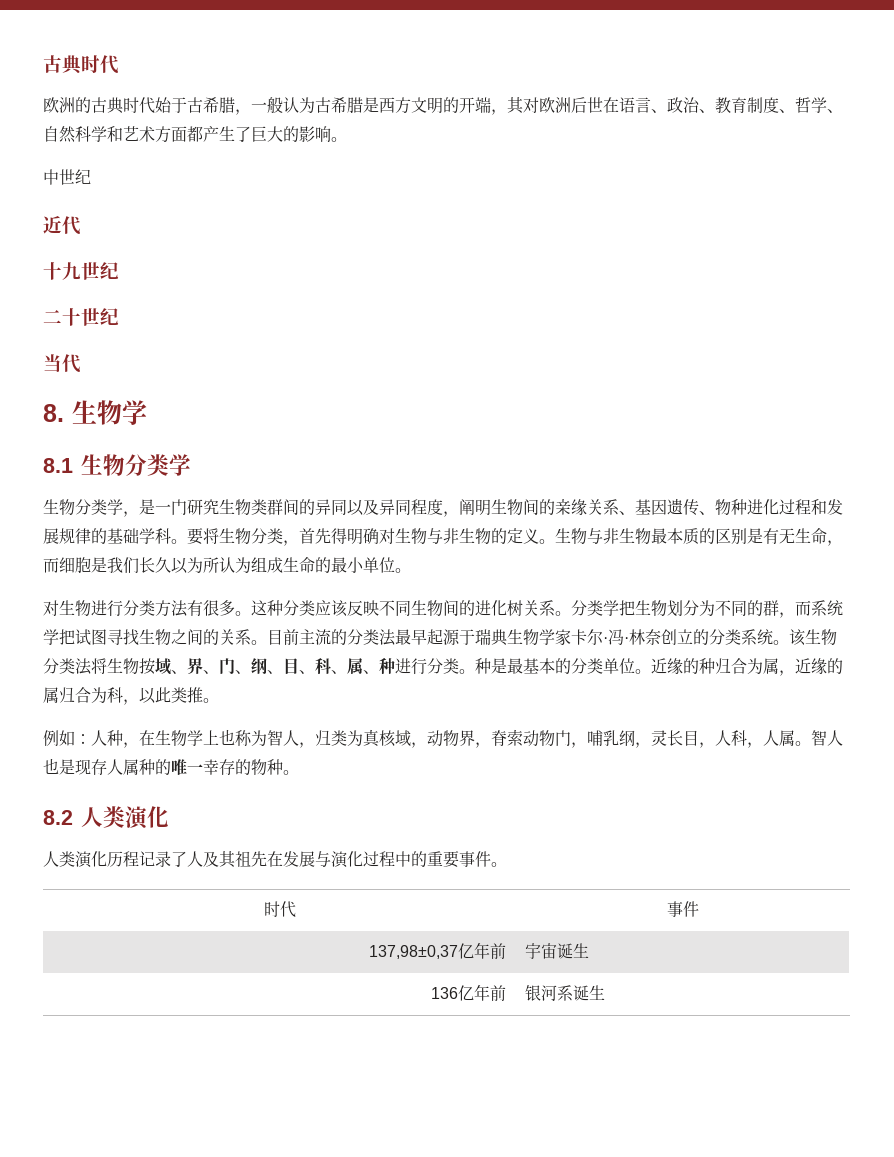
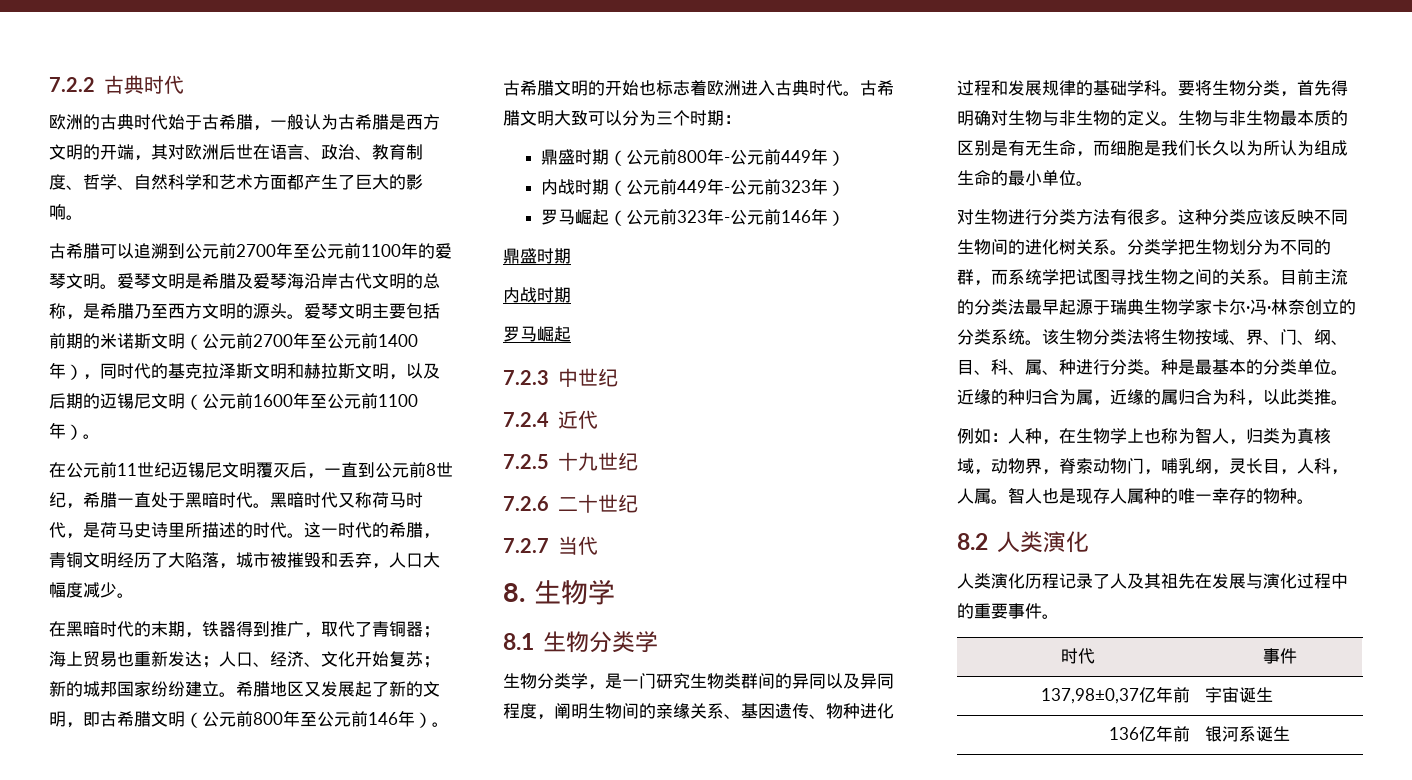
(43, 64) none -> [49,77,95,92] 7.2.2
(347, 139) none -> [49,242,452,259] [49,273,440,289] [49,303,440,320] [49,332,418,350] [49,362,440,380] [49,392,418,410] [49,422,100,440] [49,462,453,479] [49,492,423,509] [49,522,440,539] [49,552,440,569] [49,582,134,598] [49,621,440,638] [49,651,440,668] [49,681,440,697] [49,710,449,728] [503,80,894,96] [503,110,741,126] [541,148,846,166] [541,178,846,196] [541,208,846,226] [503,248,571,264] [503,287,571,303] [503,326,571,342] [503,370,549,385] 古希腊可以追溯到公元前2700年至公元前1100年的爱琴文明。爱琴文明是希腊及爱琴海沿岸古代文明的总称，是希腊乃至西方文明的源头。爱琴文明主要包括前期的米诺斯文明（公元前2700年至公元前1400年），同时代的基克拉泽斯文明和赫拉斯文明，以及后期的迈锡尼文明（公元前1600年至公元前1100年）。 // 在公元前11世纪迈锡尼文明覆灭后，一直到公元前8世纪，希腊一直处于黑暗时代。黑暗时代又称荷马时代，是荷马史诗里所描述的时代。这一时代的希腊，青铜文明经历了大陷落，城市被摧毁和丢弃，人口大幅度减少。 // 在黑暗时代的末期，铁器得到推广，取代了青铜器；海上贸易也重新发达；人口、经济、文化开始复苏；新的城邦国家纷纷建立。希腊地区又发展起了新的文明，即古希腊文明（公元前800年至公元前146年）。古希腊文明的开始也标志着欧洲进入古典时代。古希腊文明大致可以分为三个时期： // 鼎盛时期（公元前800年-公元前449年） // 内战时期（公元前449年-公元前323年） // 罗马崛起（公元前323年-公元前146年） // 鼎盛时期 // 内战时期 // 罗马崛起 // 7.2.3
(91, 176) none -> [503,412,549,427] 7.2.4
(81, 225) none -> [503,454,549,469] 7.2.5
(119, 270) none -> [503,496,549,511] 7.2.6
(119, 316) none -> [503,538,549,553] 7.2.7

